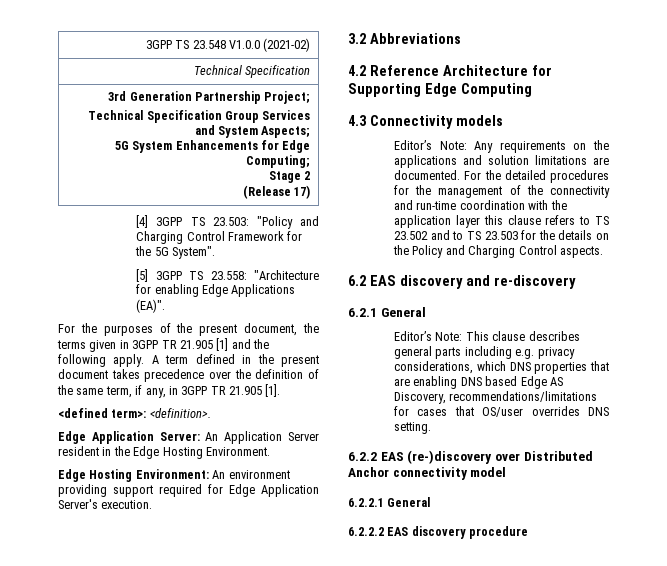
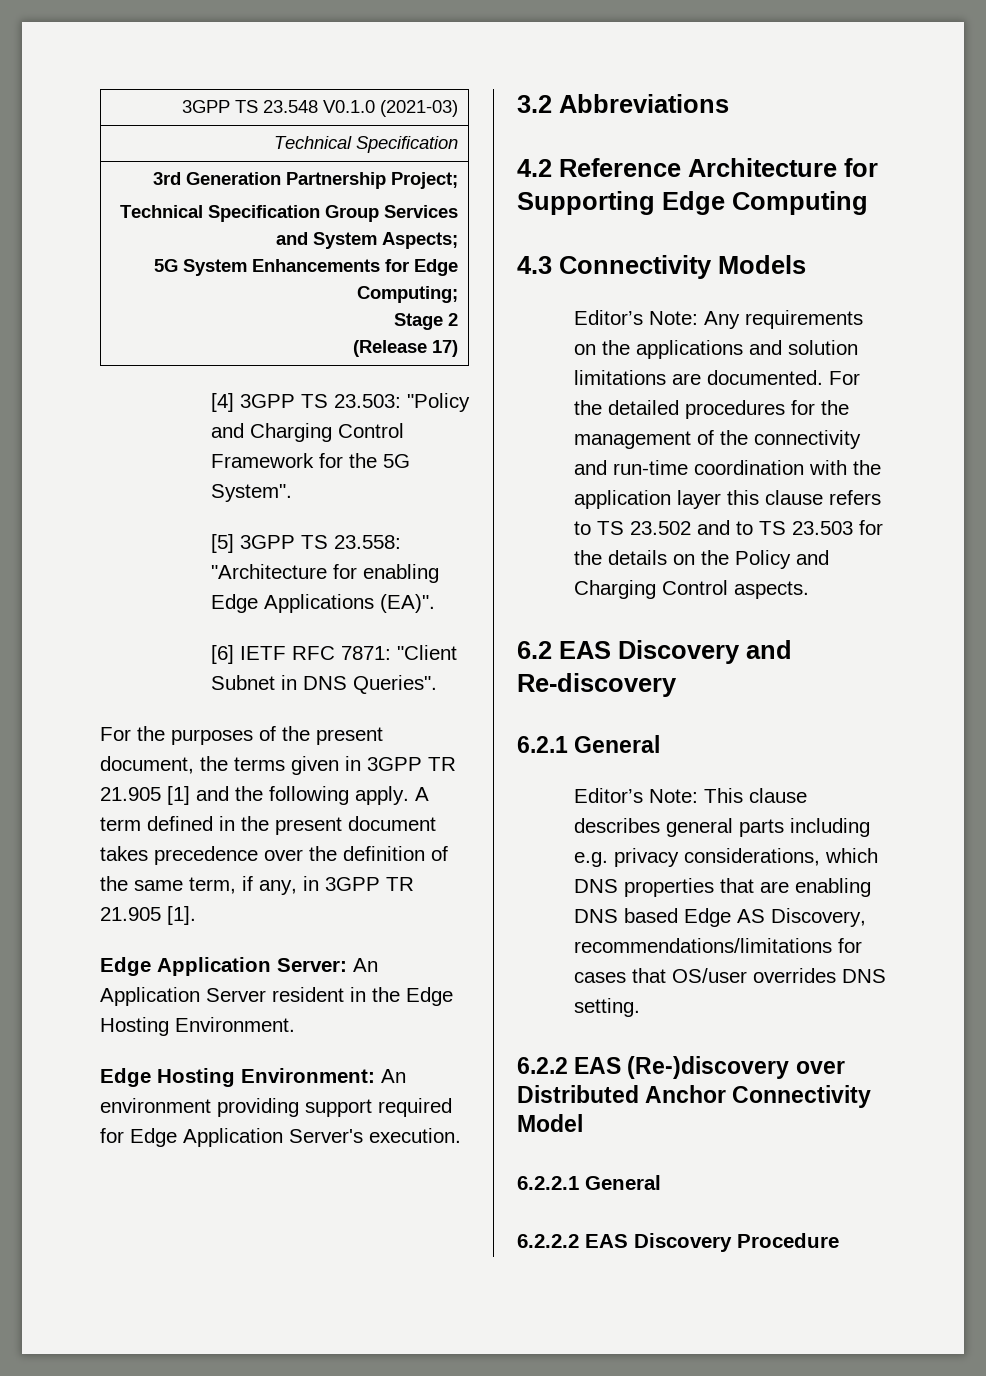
[228,38,311,52] V1.0.0 (2021-02) -> [323,100,459,117] V0.1.0 (2021-03)
(166, 306) none -> [210,645,457,664] [210,675,437,694] // [6] IETF RFC 7871: "Client Subnet in DNS Queries".
[58,408,211,418] // <defined term>: <definition>. -> (196, 915) none
[455,115,503,126] models -> [718,255,806,274] Models
[399,275,576,289] discovery and re-discovery -> [618,640,792,664] [517,673,677,697] Discovery and Re-discovery
[407,450,493,464] (re-)discovery -> [627,1056,790,1079] (Re-)discovery
[392,467,507,480] connectivity model -> [732,1085,872,1108] [517,1114,583,1132] Connectivity Model
[411,526,529,539] discovery procedure -> [634,1233,839,1252] Discovery Procedure

